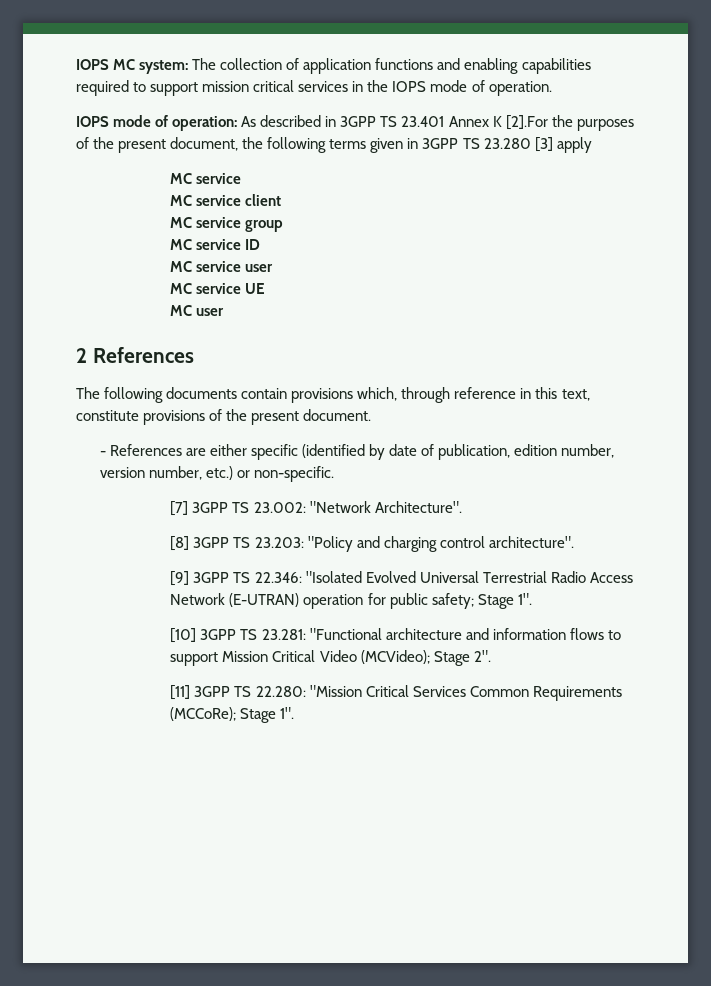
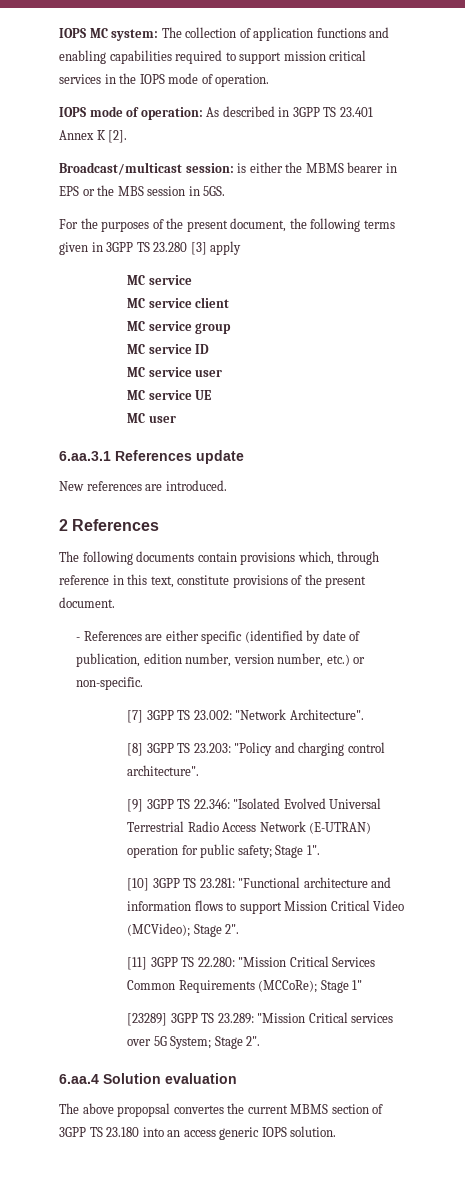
[505,115,548,130] [2].For -> [108,130,128,143] [59,162,397,175] [59,185,226,196] [59,219,78,229] [2]. // Broadcast/multicast session: is either the MBMS bearer in EPS or the MBS session in 5GS. // For
(225, 312) none -> [59,450,244,464] [59,480,227,491] // 6.aa.3.1 References update // New references are introduced.
[280,707,295,719] 1". -> [352,980,363,990] [127,1012,394,1026] [127,1036,261,1049] [59,1073,237,1084] [59,1103,384,1117] [59,1126,337,1140] 1" // [23289] 3GPP TS 23.289: "Mission Critical services over 5G System; Stage 2". // 6.aa.4 Solution evaluation // The above propopsal convertes the current MBMS section of 3GPP TS 23.180 into an access generic IOPS solution.

